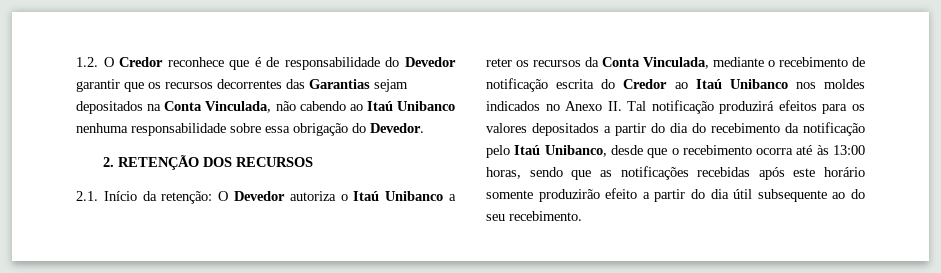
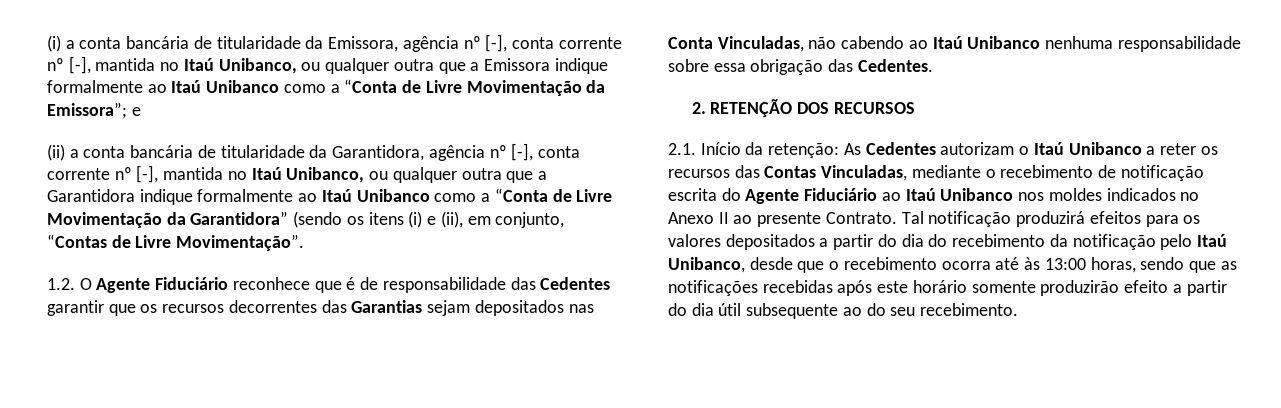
[76,57,164,67] 1.2. O Credor -> [47,34,622,52] [47,56,608,74] [47,79,606,96] [47,102,141,119] [47,143,580,161] [47,165,547,183] [47,188,613,205] [47,211,565,228] [47,234,305,251] [47,277,229,293] (i) a conta bancária de titularidade da Emissora, agência nº [-], conta corrente nº [-], mantida no Itaú Unibanco, ou qualquer outra que a Emissora indique formalmente ao Itaú Unibanco como a “Conta de Livre Movimentação da Emissora”; e // (ii) a conta bancária de titularidade da Garantidora, agência nº [-], conta corrente nº [-], mantida no Itaú Unibanco, ou qualquer outra que a Garantidora indique formalmente ao Itaú Unibanco como a “Conta de Livre Movimentação da Garantidora” (sendo os itens (i) e (ii), em conjunto, “Contas de Livre Movimentação”. // 1.2. O Agente Fiduciário
[385,57,456,67] do Devedor -> [510,277,611,290] das Cedentes
[147,101,272,113] na Conta Vinculada, -> [568,304,594,313] [668,36,804,52] nas Conta Vinculadas,
[352,123,424,133] do Devedor. -> [828,59,933,72] das Cedentes.
[218,191,336,201] O Devedor autoriza -> [843,142,1015,155] As Cedentes autorizam
[585,57,709,69] da Conta Vinculada, -> [734,165,908,181] das Contas Vinculadas,
[623,79,668,89] Credor -> [745,188,878,204] Agente Fiduciário
[607,101,622,111] II. -> [718,212,897,227] II ao presente Contrato.

